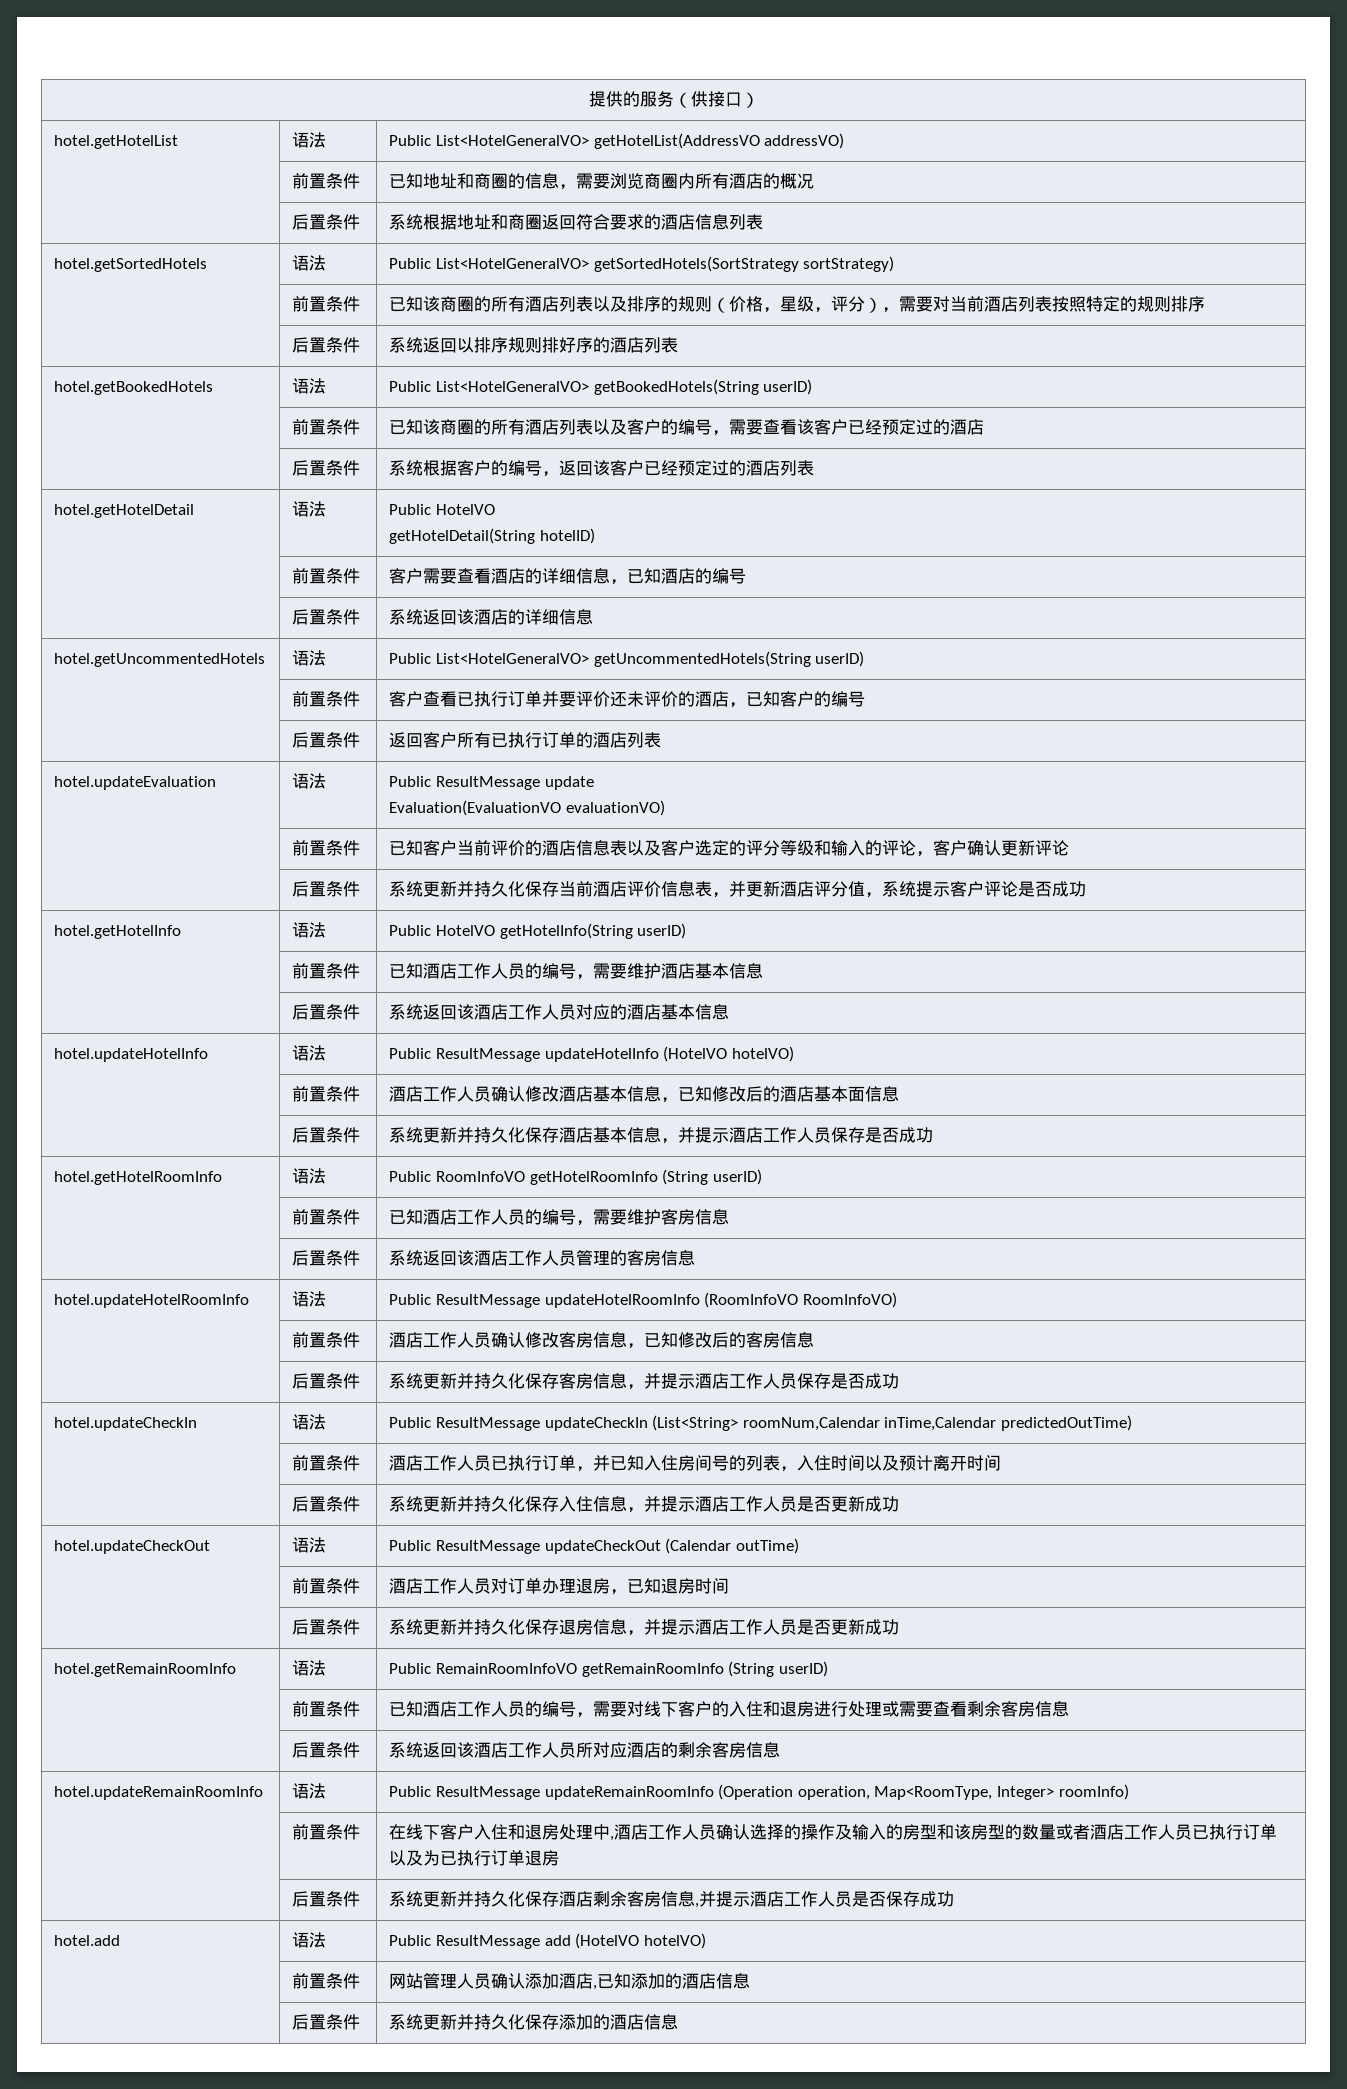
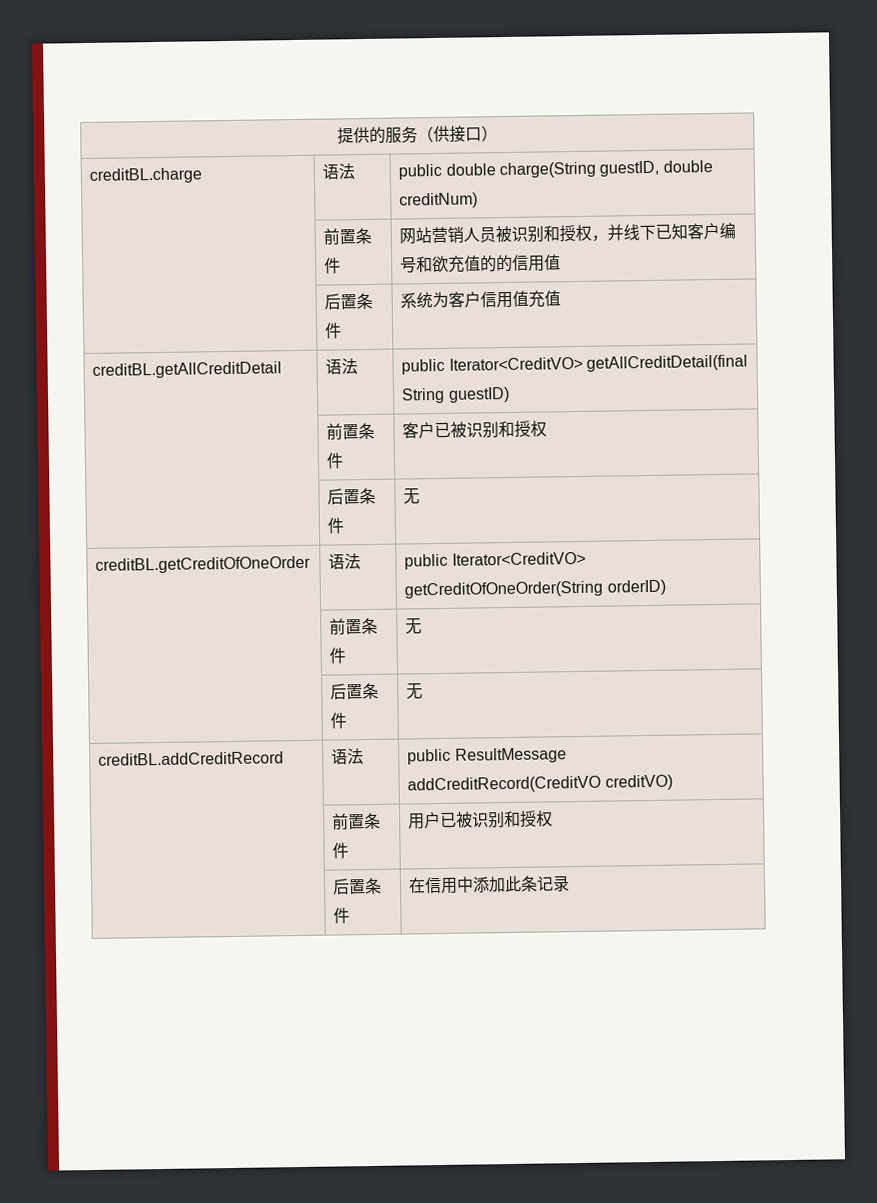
[54,135,179,149] [292,132,327,148] [389,133,845,149] [292,173,361,189] [389,173,815,190] [292,214,361,230] [389,214,764,230] [54,258,208,272] [292,255,327,271] [389,256,895,272] [292,296,361,312] [389,296,1206,313] [292,337,361,353] [389,337,679,353] [54,381,214,395] [292,378,327,394] [389,379,813,395] [292,419,361,435] [389,419,985,436] [292,460,361,476] [389,460,815,477] [54,504,195,518] [292,501,327,517] [389,504,496,515] [389,528,596,544] [292,568,361,584] [389,568,747,585] [292,609,361,625] [389,609,594,625] [54,653,266,667] [292,650,327,666] [389,651,865,667] [292,691,361,707] [389,691,866,708] [292,732,361,748] [389,732,662,748] [54,776,217,790] [292,773,327,789] [389,776,594,790] [389,800,666,816] [292,840,361,856] [389,840,1070,857] [292,881,361,897] [389,881,1087,898] [54,925,182,939] [292,922,327,938] [389,923,687,939] [292,963,361,979] [389,963,764,980] [292,1004,361,1020] [389,1004,730,1020] [54,1048,209,1062] [292,1045,327,1061] [389,1046,794,1062] [292,1086,361,1102] [389,1086,900,1103] [292,1127,361,1143] [389,1127,934,1144] [54,1171,223,1185] [292,1168,327,1184] [389,1169,762,1185] [292,1209,361,1225] [389,1209,730,1226] [292,1250,361,1266] [389,1250,696,1266] [54,1294,250,1308] [292,1291,327,1307] [389,1292,897,1308] [292,1332,361,1348] [389,1332,815,1349] [292,1373,361,1389] [389,1373,900,1390] [54,1417,198,1431] [292,1414,327,1430] [389,1415,1132,1431] [292,1455,361,1471] [389,1455,1002,1472] [292,1496,361,1512] [389,1496,900,1513] [54,1540,211,1554] [292,1537,327,1553] [389,1538,799,1554] [292,1578,361,1594] [389,1578,730,1595] [292,1619,361,1635] [389,1619,900,1636] [54,1663,237,1677] [292,1660,327,1676] [389,1661,828,1677] [292,1701,361,1717] [389,1701,1070,1718] [292,1742,361,1758] [389,1742,781,1758] [54,1786,264,1800] [292,1783,327,1799] [389,1784,1129,1800] [292,1824,361,1840] [389,1824,1278,1841] [389,1850,560,1866] [292,1891,361,1907] [389,1891,955,1908] [54,1935,121,1946] [292,1932,327,1948] [389,1933,706,1949] [292,1973,361,1989] [389,1973,751,1990] [292,2014,361,2030] [389,2014,679,2030] hotel.getHotelList | 语法 | Public List<HotelGeneralVO> getHotelList(AddressVO addressVO) // | 前置条件 | 已知地址和商圈的信息，需要浏览商圈内所有酒店的概况 // | 后置条件 | 系统根据地址和商圈返回符合要求的酒店信息列表 // hotel.getSortedHotels | 语法 | Public List<HotelGeneralVO> getSortedHotels(SortStrategy sortStrategy) // | 前置条件 | 已知该商圈的所有酒店列表以及排序的规则（价格，星级，评分），需要对当前酒店列表按照特定的规则排序 // | 后置条件 | 系统返回以排序规则排好序的酒店列表 // hotel.getBookedHotels | 语法 | Public List<HotelGeneralVO> getBookedHotels(String userID) // | 前置条件 | 已知该商圈的所有酒店列表以及客户的编号，需要查看该客户已经预定过的酒店 // | 后置条件 | 系统根据客户的编号，返回该客户已经预定过的酒店列表 // hotel.getHotelDetail | 语法 | Public HotelVO // getHotelDetail(String hotelID) // | 前置条件 | 客户需要查看酒店的详细信息，已知酒店的编号 // | 后置条件 | 系统返回该酒店的详细信息 // hotel.getUncommentedHotels | 语法 | Public List<HotelGeneralVO> getUncommentedHotels(String userID) // | 前置条件 | 客户查看已执行订单并要评价还未评价的酒店，已知客户的编号 // | 后置条件 | 返回客户所有已执行订单的酒店列表 // hotel.updateEvaluation | 语法 | Public ResultMessage update // Evaluation(EvaluationVO evaluationVO) // | 前置条件 | 已知客户当前评价的酒店信息表以及客户选定的评分等级和输入的评论，客户确认更新评论 // | 后置条件 | 系统更新并持久化保存当前酒店评价信息表，并更新酒店评分值，系统提示客户评论是否成功 // hotel.getHotelInfo | 语法 | Public HotelVO getHotelInfo(String userID) // | 前置条件 | 已知酒店工作人员的编号，需要维护酒店基本信息 // | 后置条件 | 系统返回该酒店工作人员对应的酒店基本信息 // hotel.updateHotelInfo | 语法 | Public ResultMessage updateHotelInfo (HotelVO hotelVO) // | 前置条件 | 酒店工作人员确认修改酒店基本信息，已知修改后的酒店基本面信息 // | 后置条件 | 系统更新并持久化保存酒店基本信息，并提示酒店工作人员保存是否成功 // hotel.getHotelRoomInfo | 语法 | Public RoomInfoVO getHotelRoomInfo (String userID) // | 前置条件 | 已知酒店工作人员的编号，需要维护客房信息 // | 后置条件 | 系统返回该酒店工作人员管理的客房信息 // hotel.updateHotelRoomInfo | 语法 | Public ResultMessage updateHotelRoomInfo (RoomInfoVO RoomInfoVO) // | 前置条件 | 酒店工作人员确认修改客房信息，已知修改后的客房信息 // | 后置条件 | 系统更新并持久化保存客房信息，并提示酒店工作人员保存是否成功 // hotel.updateCheckIn | 语法 | Public ResultMessage updateCheckIn (List<String> roomNum,Calendar inTime,Calendar predictedOutTime) // | 前置条件 | 酒店工作人员已执行订单，并已知入住房间号的列表，入住时间以及预计离开时间 // | 后置条件 | 系统更新并持久化保存入住信息，并提示酒店工作人员是否更新成功 // hotel.updateCheckOut | 语法 | Public ResultMessage updateCheckOut (Calendar outTime) // | 前置条件 | 酒店工作人员对订单办理退房，已知退房时间 // | 后置条件 | 系统更新并持久化保存退房信息，并提示酒店工作人员是否更新成功 // hotel.getRemainRoomInfo | 语法 | Public RemainRoomInfoVO getRemainRoomInfo (String userID) // | 前置条件 | 已知酒店工作人员的编号，需要对线下客户的入住和退房进行处理或需要查看剩余客房信息 // | 后置条件 | 系统返回该酒店工作人员所对应酒店的剩余客房信息 // hotel.updateRemainRoomInfo | 语法 | Public ResultMessage updateRemainRoomInfo (Operation operation, Map<RoomType, Integer> roomInfo) // | 前置条件 | 在线下客户入住和退房处理中,酒店工作人员确认选择的操作及输入的房型和该房型的数量或者酒店工作人员已执行订单以及为已执行订单退房 // | 后置条件 | 系统更新并持久化保存酒店剩余客房信息,并提示酒店工作人员是否保存成功 // hotel.add | 语法 | Public ResultMessage add (HotelVO hotelVO) // | 前置条件 | 网站管理人员确认添加酒店,已知添加的酒店信息 // | 后置条件 | 系统更新并持久化保存添加的酒店信息 -> [89,167,203,184] [322,163,356,180] [398,160,713,180] [399,192,479,209] [323,227,373,246] [324,257,342,274] [399,222,737,245] [400,254,562,274] [324,292,374,310] [324,322,343,339] [400,290,562,309] [92,361,283,379] [325,358,359,375] [401,354,749,375] [401,386,510,404] [326,422,376,441] [326,452,345,469] [402,420,548,439] [327,487,377,505] [327,517,346,534] [403,488,421,505] [95,555,312,574] [328,553,362,570] [404,551,586,570] [404,579,666,599] [329,617,379,636] [329,647,347,664] [405,618,423,635] [330,682,380,700] [330,712,348,729] [406,683,424,700] [98,751,285,766] [331,748,365,765] [407,747,567,765] [407,774,673,794] [332,812,382,831] [332,842,350,859] [408,810,554,830] [332,877,383,895] [333,907,351,924] [408,875,571,894] creditBL.charge | 语法 | public double charge(String guestID, double creditNum) // | 前置条件 | 网站营销人员被识别和授权，并线下已知客户编号和欲充值的的信用值 // | 后置条件 | 系统为客户信用值充值 // creditBL.getAllCreditDetail | 语法 | public Iterator<CreditVO> getAllCreditDetail(final String guestID) // | 前置条件 | 客户已被识别和授权 // | 后置条件 | 无 // creditBL.getCreditOfOneOrder | 语法 | public Iterator<CreditVO> getCreditOfOneOrder(String orderID) // | 前置条件 | 无 // | 后置条件 | 无 // creditBL.addCreditRecord | 语法 | public ResultMessage addCreditRecord(CreditVO creditVO) // | 前置条件 | 用户已被识别和授权 // | 后置条件 | 在信用中添加此条记录

